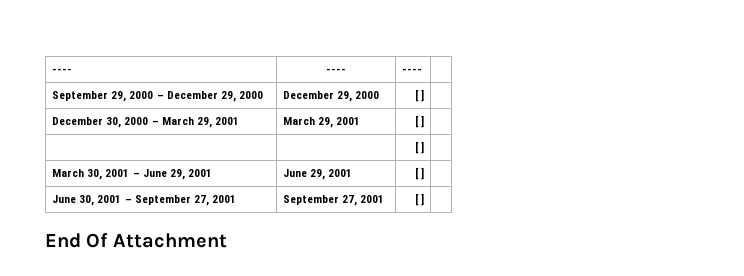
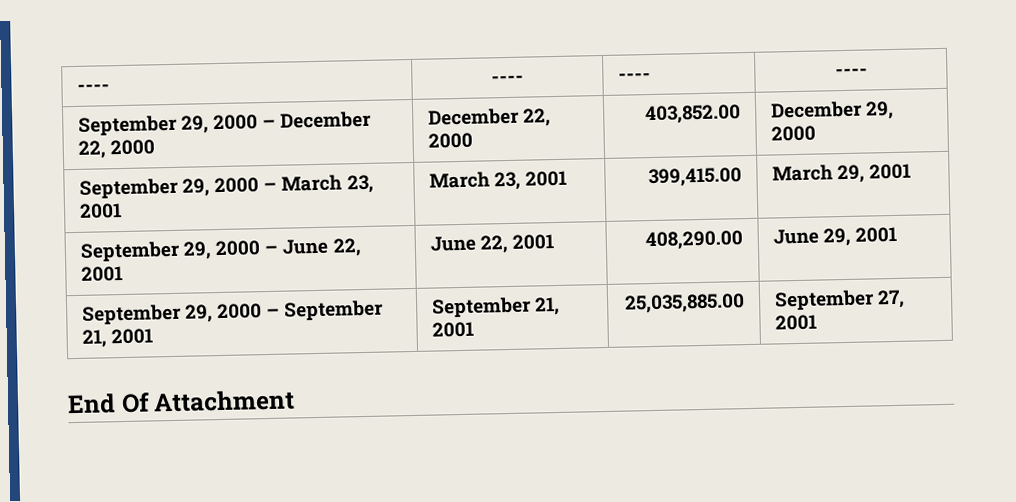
(423, 70) none -> [834,68,868,77] ----
[220,91,263,102] [283,91,380,102] [414,89,424,102] [52,117,122,128] 29, 2000 | December 29, 2000 | [ ] | // December 30, -> [77,139,155,159] [427,107,551,127] [427,132,473,149] [645,104,742,125] [769,100,894,120] [770,125,816,142] [78,177,210,199] 22, 2000 | December 22, 2000 | 403,852.00 | December 29, 2000 // September 29,
[196,117,239,128] [283,117,361,128] [414,115,424,128] [414,141,424,154] [52,169,130,180] 29, 2001 | March 29, 2001 | [ ] | // | | [ ] | // March 30, 2001 -> [346,174,374,194] [78,203,122,219] [428,170,568,191] [648,167,743,188] [771,163,912,184] [79,240,262,262] 23, 2001 | March 23, 2001 | 399,415.00 | March 29, 2001 // September 29, 2000
[169,169,212,180] [283,169,353,180] [414,167,424,180] [52,195,122,206] 29, 2001 | June 29, 2001 | [ ] | // June 30, 2001 -> [332,238,362,257] [80,266,123,282] [429,234,555,254] [645,230,744,251] [772,226,898,247] [81,303,263,325] 22, 2001 | June 22, 2001 | 408,290.00 | June 29, 2001 // September 29, 2000
[193,195,236,206] [283,195,385,206] [414,193,424,206] 27, 2001 | September 27, 2001 | [ ] | -> [81,328,153,348] [430,296,560,318] [431,321,474,338] [624,293,746,314] [773,289,905,311] [774,314,817,331] 21, 2001 | September 21, 2001 | 25,035,885.00 | September 27, 2001

